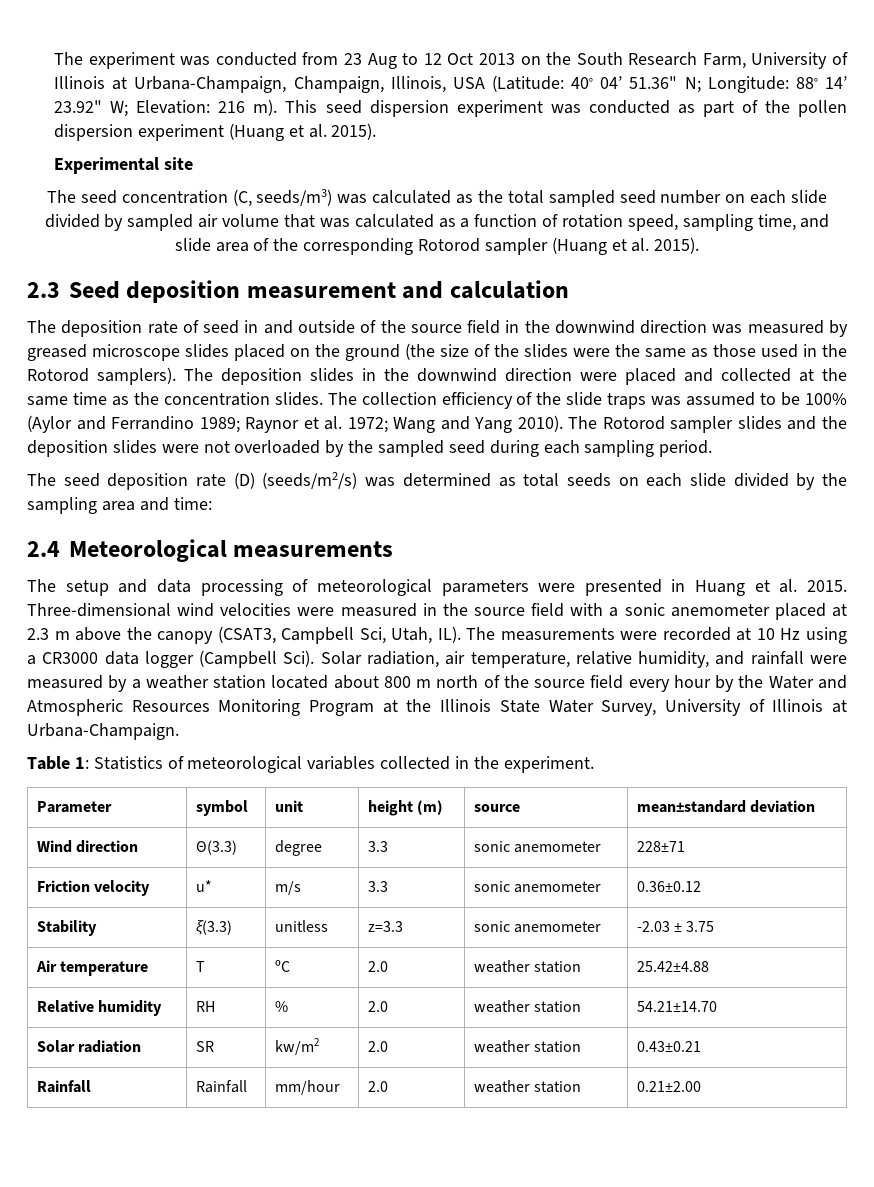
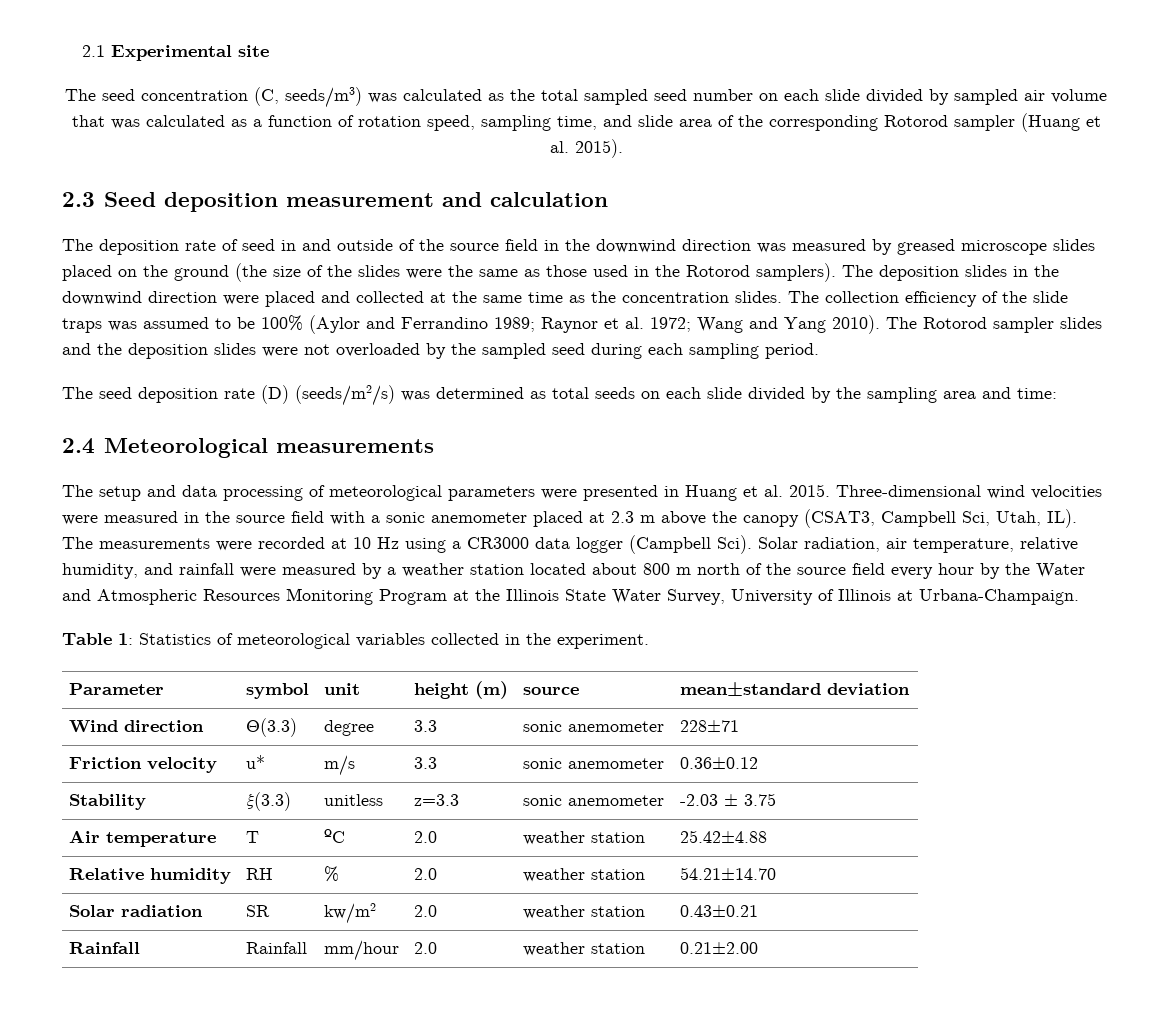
[54,52,848,69] [54,75,848,93] [54,99,848,117] [54,123,377,141] The experiment was conducted from 23 Aug to 12 Oct 2013 on the South Research Farm, University of Illinois at Urbana-Champaign, Champaign, Illinois, USA (Latitude: 40◦ 04’ 51.36" N; Longitude: 88◦ 14’ 23.92" W; Elevation: 216 m). This seed dispersion experiment was conducted as part of the pollen dispersion experiment (Huang et al. 2015). // -> [82,45,106,57] 2.1

